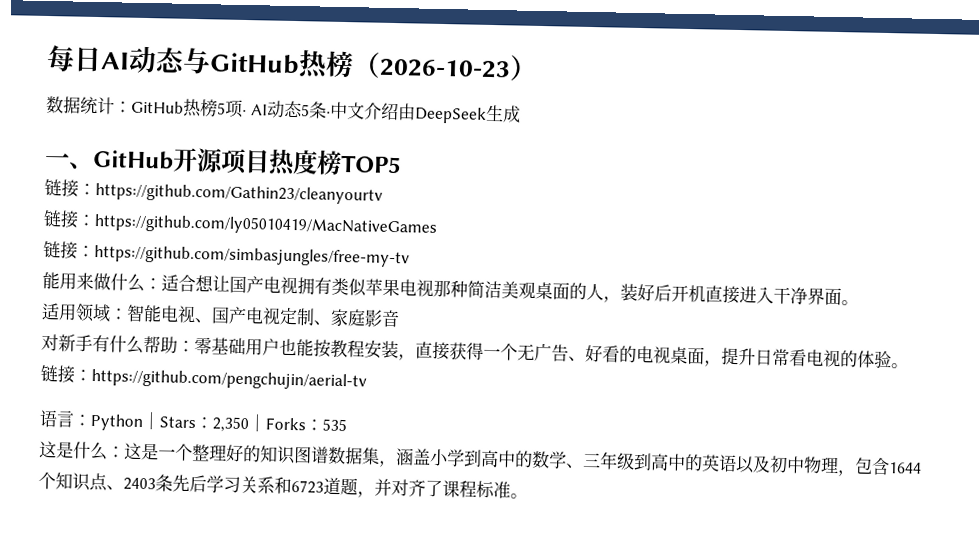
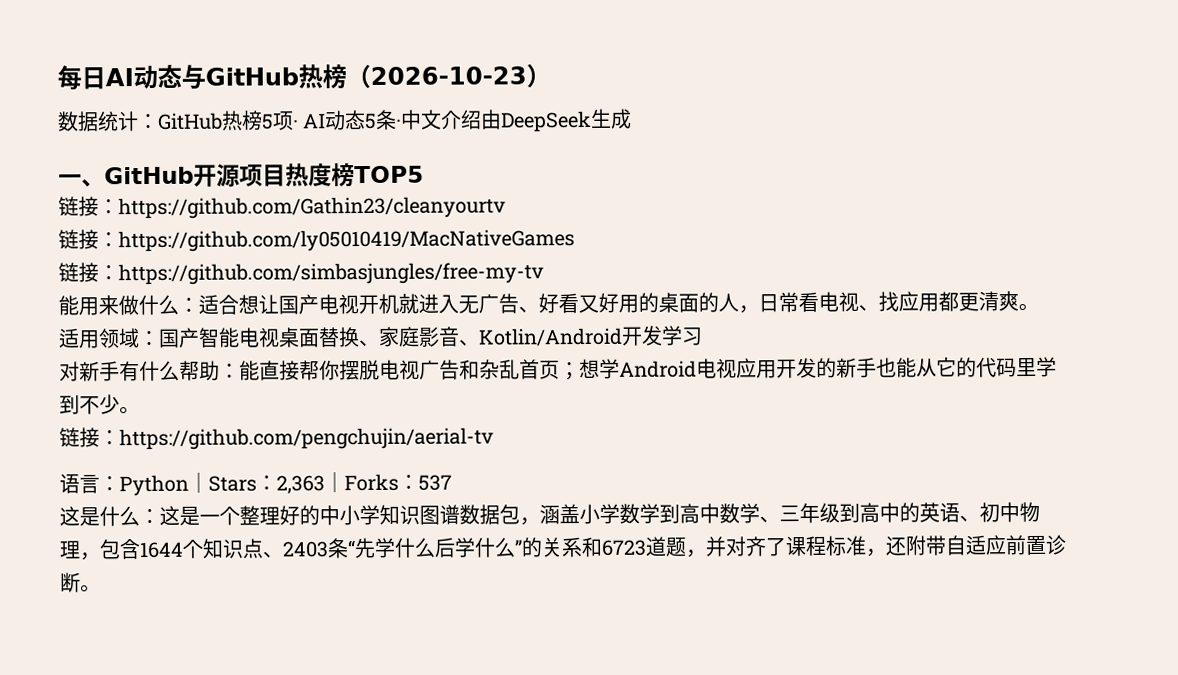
[297,277,842,306] 拥有类似苹果电视那种简洁美观桌面的人，装好后开机直接进入干净界面 -> [358,291,1019,315] 开机就进入无广告、好看又好用的桌面的人，日常看电视、找应用都更清爽
(128, 314) none -> [158,327,200,348] 国产
[194,306,315,326] 、国产电视定制 -> [278,327,360,348] 桌面替换
(400, 318) none -> [459,325,703,347] 、Kotlin/Android开发学习
[194,337,892,369] 零基础用户也能按教程安装，直接获得一个无广告、好看的电视桌面，提升日常看电视的体验 -> [239,356,1057,381] [59,394,120,415] 能直接帮你摆脱电视广告和杂乱首页；想学Android电视应用开发的新手也能从它的代码里学到不少
[212,416,249,433] 2,350 -> [276,475,325,495] 2,363
[322,418,347,432] 535 -> [418,474,452,491] 537
(261, 454) none -> [319,504,380,526] 中小学
[362,447,380,465] 集 -> [499,504,520,525] 包
[464,449,533,468] 到高中的 -> [619,503,720,524] 数学到高中
[735,455,771,474] 以及 -> [959,515,980,522] 、
[172,474,241,493] 先后学习 -> [347,537,542,559] “先学什么后学什么”的
(511, 490) none -> [865,534,1066,557] [60,572,81,593] ，还附带自适应前置诊断

